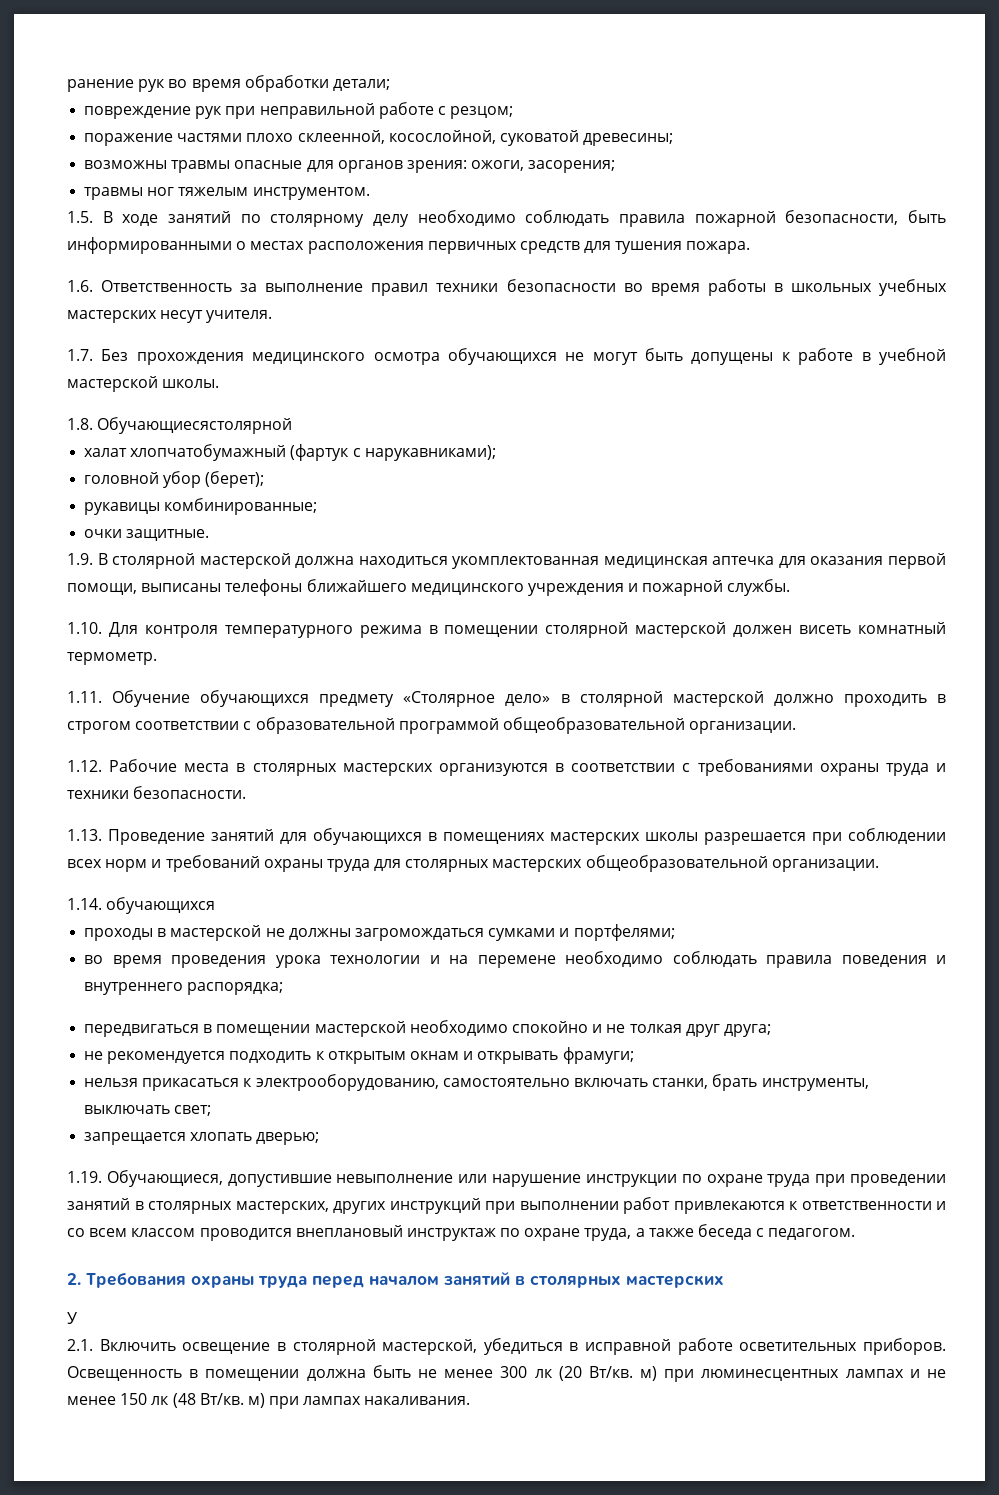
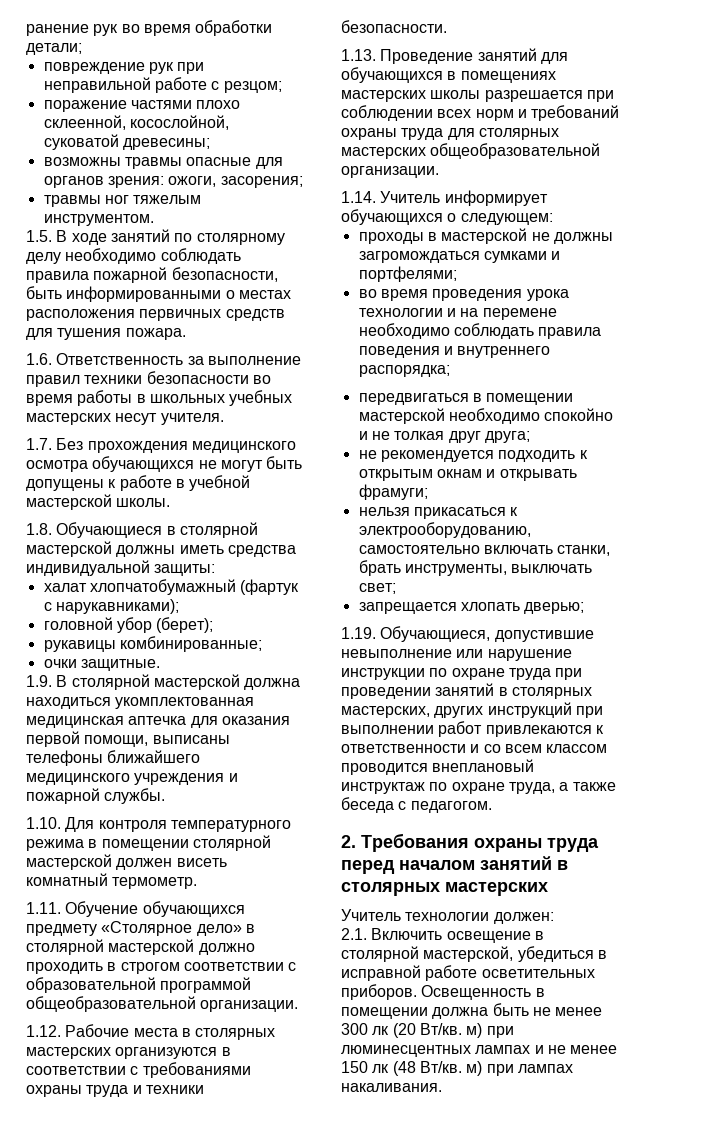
[97,417,293,434] Обучающиесястолярной -> [56,522,258,538] [26,541,296,557] [26,560,216,576] Обучающиеся в столярной мастерской должны иметь средства индивидуальной защиты:
[106,897,216,914] обучающихся -> [380,190,548,206] [341,209,553,225] Учитель информирует обучающихся о следующем:
[67,1312,77,1324] У -> [341,909,554,924] Учитель технологии должен:

